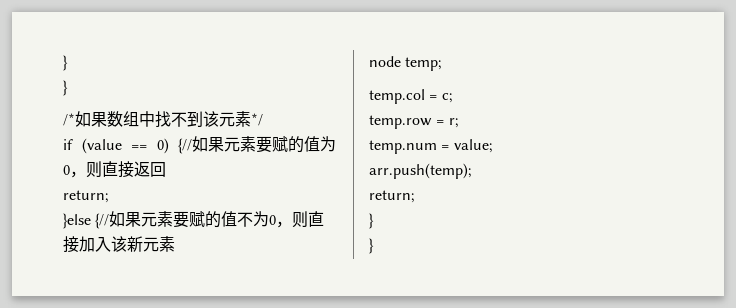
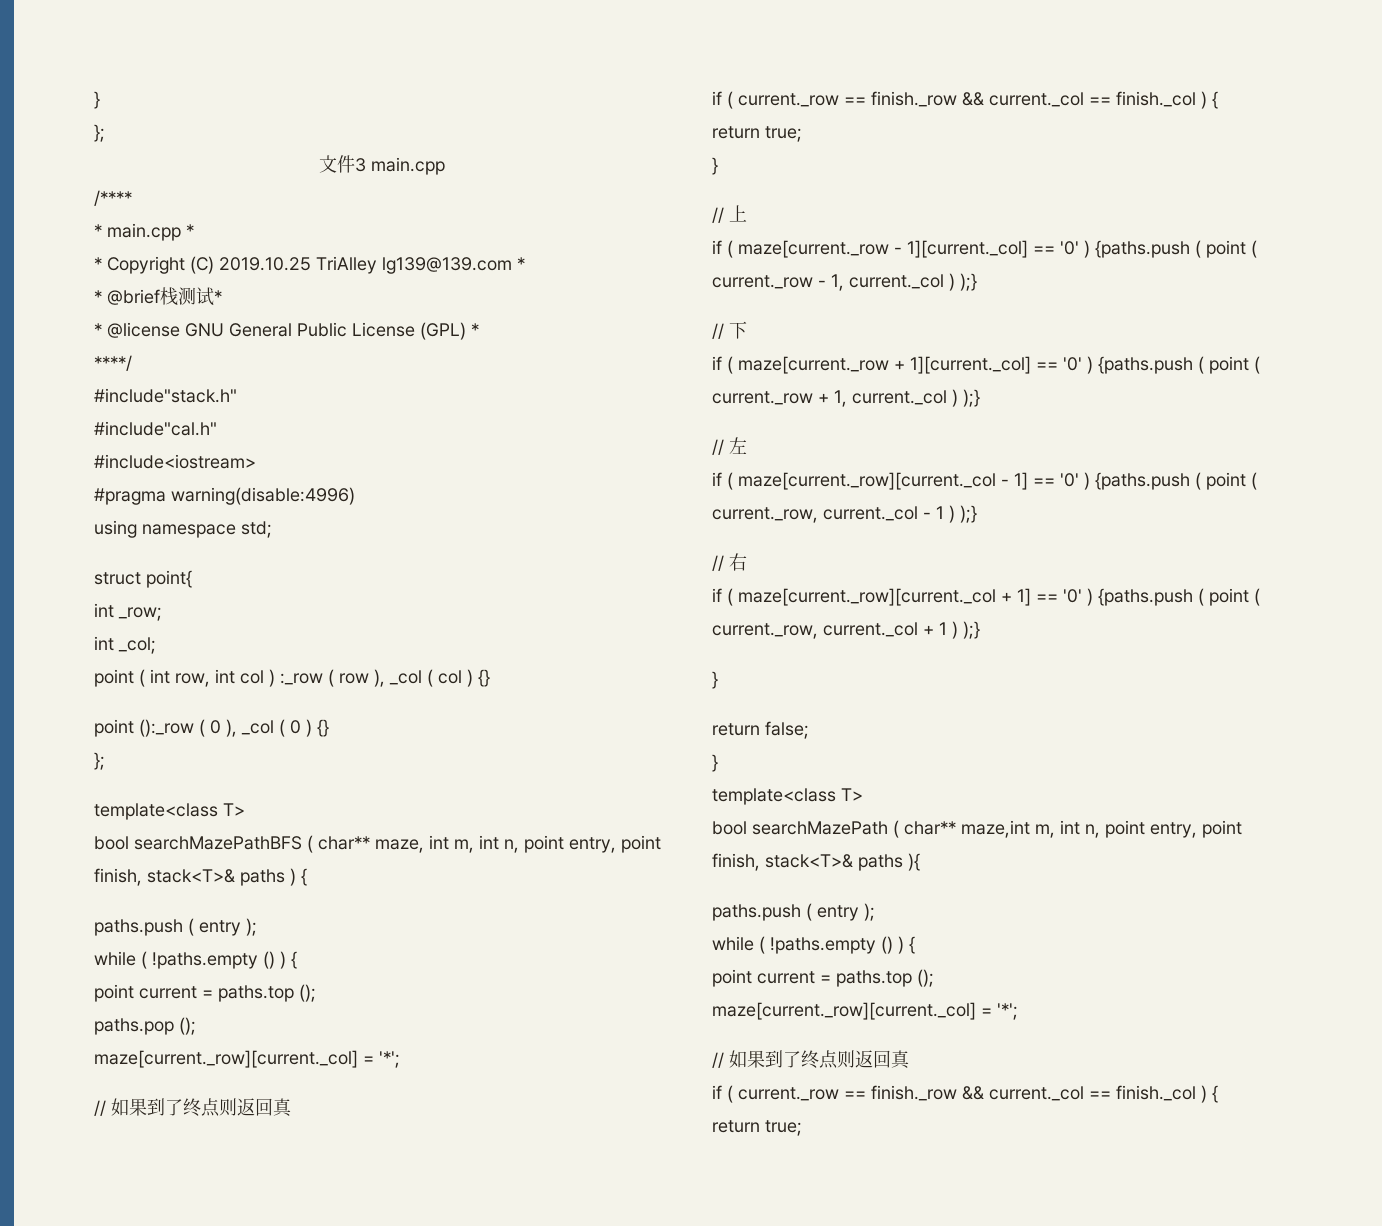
[63,55,68,71] [63,80,68,96] [63,111,263,127] [63,136,336,154] [63,161,166,178] [63,190,109,203] [63,211,325,229] [63,236,175,253] [369,56,443,71] [369,89,453,104] [369,115,459,129] [369,139,493,154] [369,163,472,179] [369,190,415,203] [369,213,374,229] [369,238,374,254] } // } // /*如果数组中找不到该元素*/ // if (value == 0) {//如果元素要赋的值为0，则直接返回 // return; // }else {//如果元素要赋的值不为0，则直接加入该新元素 // node temp; // temp.col = c; // temp.row = r; // temp.num = value; // arr.push(temp); // return; // } // } -> [94,91,100,109] [94,124,105,142] [319,155,445,175] [94,190,132,206] [94,223,194,241] [94,256,525,274] [94,287,222,306] [94,322,479,340] [94,355,132,371] [94,388,237,403] [94,421,217,436] [94,454,256,469] [94,487,355,505] [94,520,272,538] [94,570,192,588] [94,603,162,621] [94,636,156,654] [94,669,490,687] [94,719,329,737] [94,752,105,770] [94,803,245,820] [94,835,661,853] [94,868,307,886] [94,918,257,936] [94,951,297,969] [94,984,316,1002] [94,1017,196,1035] [94,1050,400,1068] [94,1098,292,1117] [712,91,1218,109] [712,126,802,142] [712,157,718,175] [712,205,747,223] [712,240,1257,258] [712,273,977,291] [712,321,747,339] [712,356,1260,374] [712,389,980,407] [712,437,747,455] [712,472,1257,490] [712,505,977,523] [712,553,747,571] [712,588,1260,606] [712,621,980,639] [712,671,718,689] [712,721,809,739] [712,754,718,772] [712,788,863,805] [712,820,1242,838] [712,853,920,871] [712,903,875,921] [712,936,915,954] [712,969,934,987] [712,1002,1018,1020] [712,1050,910,1069] [712,1085,1218,1103] [712,1120,802,1136] } // }; // 文件3 main.cpp // /**** // * main.cpp * // * Copyright (C) 2019.10.25 TriAlley lg139@139.com * // * @brief栈测试* // * @license GNU General Public License (GPL) * // ****/ // #include"stack.h" // #include"cal.h" // #include<iostream> // #pragma warning(disable:4996) // using namespace std; // struct point{ // int _row; // int _col; // point ( int row, int col ) :_row ( row ), _col ( col ) {} // point ():_row ( 0 ), _col ( 0 ) {} // }; // template<class T> // bool searchMazePathBFS ( char** maze, int m, int n, point entry, point finish, stack<T>& paths ) { // paths.push ( entry ); // while ( !paths.empty () ) { // point current = paths.top (); // paths.pop (); // maze[current._row][current._col] = '*'; // // 如果到了终点则返回真 // if ( current._row == finish._row && current._col == finish._col ) { // return true; // } // // 上 // if ( maze[current._row - 1][current._col] == '0' ) {paths.push ( point ( current._row - 1, current._col ) );} // // 下 // if ( maze[current._row + 1][current._col] == '0' ) {paths.push ( point ( current._row + 1, current._col ) );} // // 左 // if ( maze[current._row][current._col - 1] == '0' ) {paths.push ( point ( current._row, current._col - 1 ) );} // // 右 // if ( maze[current._row][current._col + 1] == '0' ) {paths.push ( point ( current._row, current._col + 1 ) );} // } // return false; // } // template<class T> // bool searchMazePath ( char** maze,int m, int n, point entry, point finish, stack<T>& paths ){ // paths.push ( entry ); // while ( !paths.empty () ) { // point current = paths.top (); // maze[current._row][current._col] = '*'; // // 如果到了终点则返回真 // if ( current._row == finish._row && current._col == finish._col ) { // return true;

